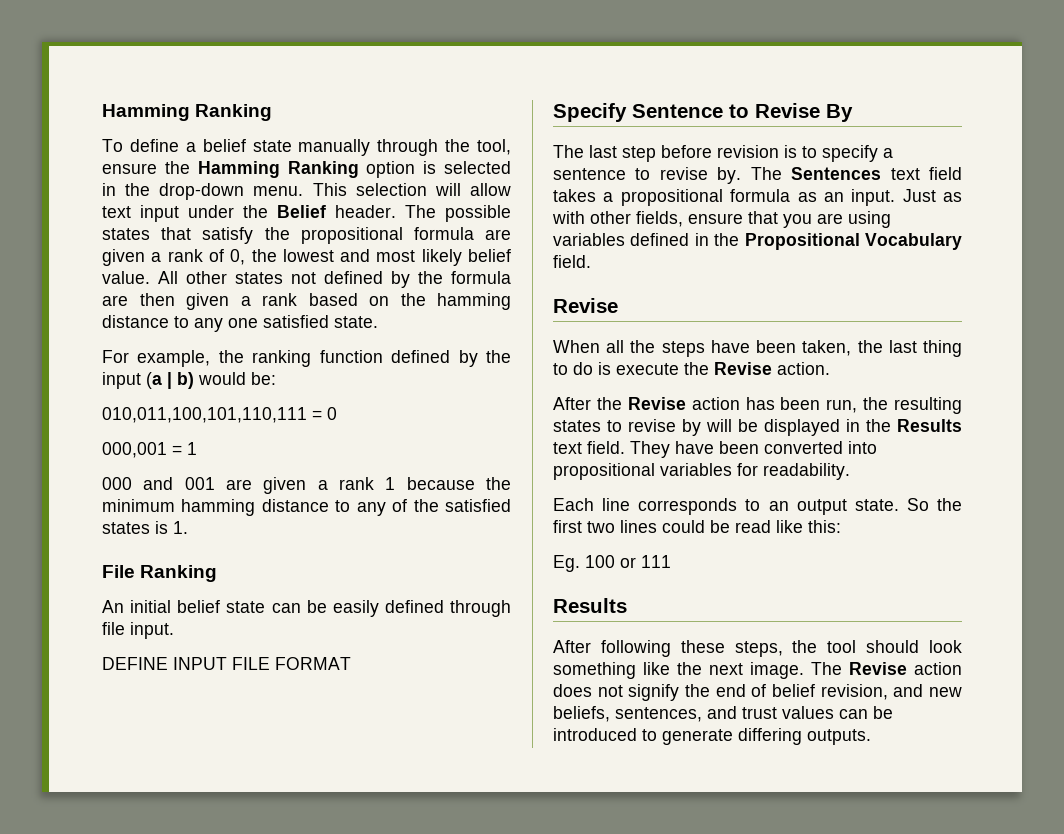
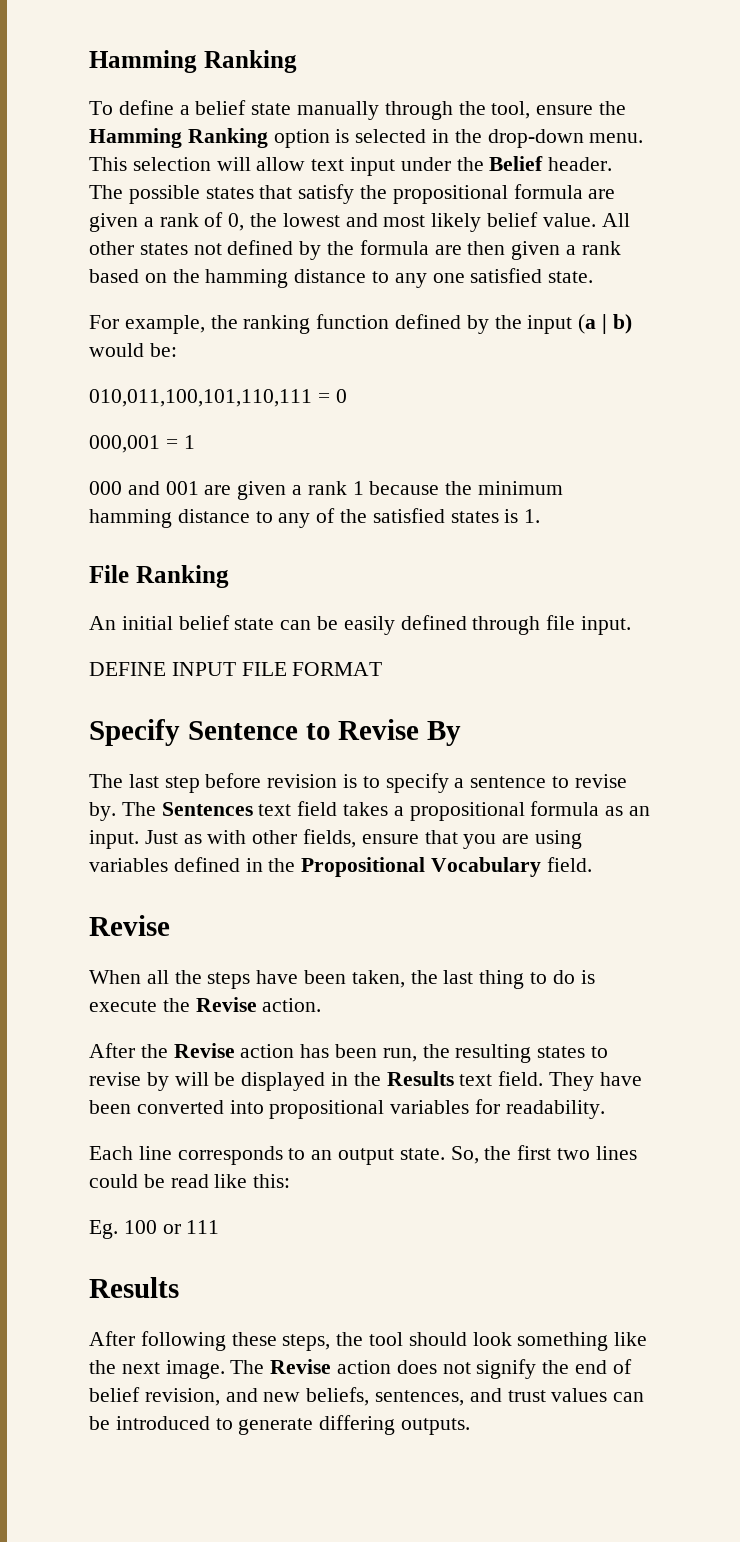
[906,498,929,511] So -> [450,1146,479,1164] So,

